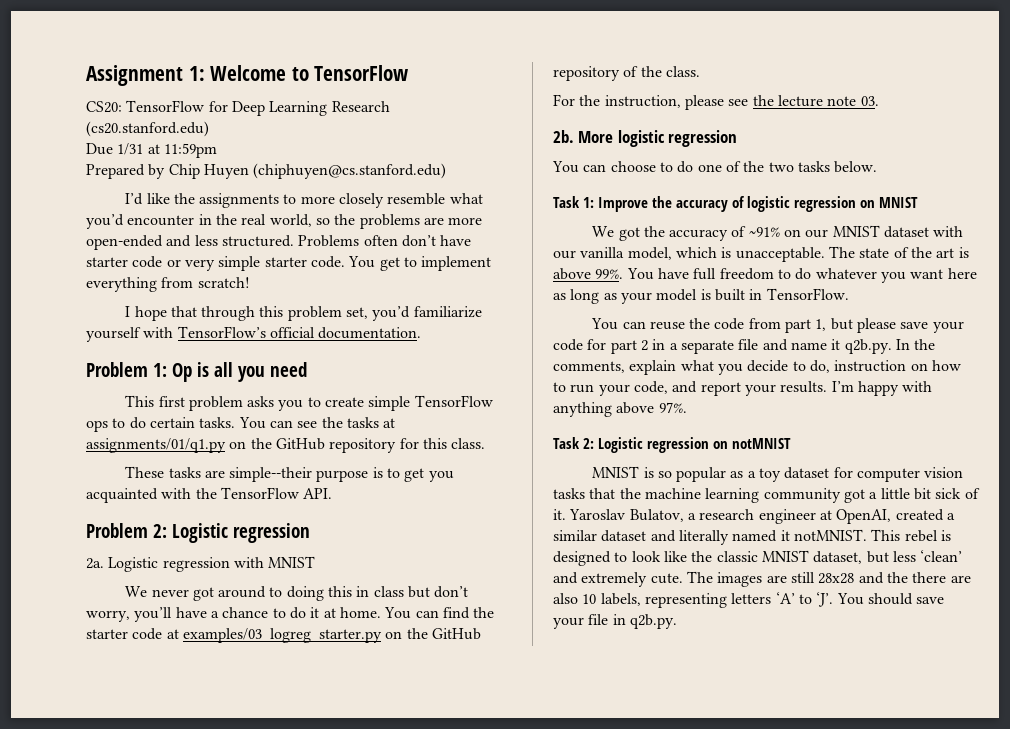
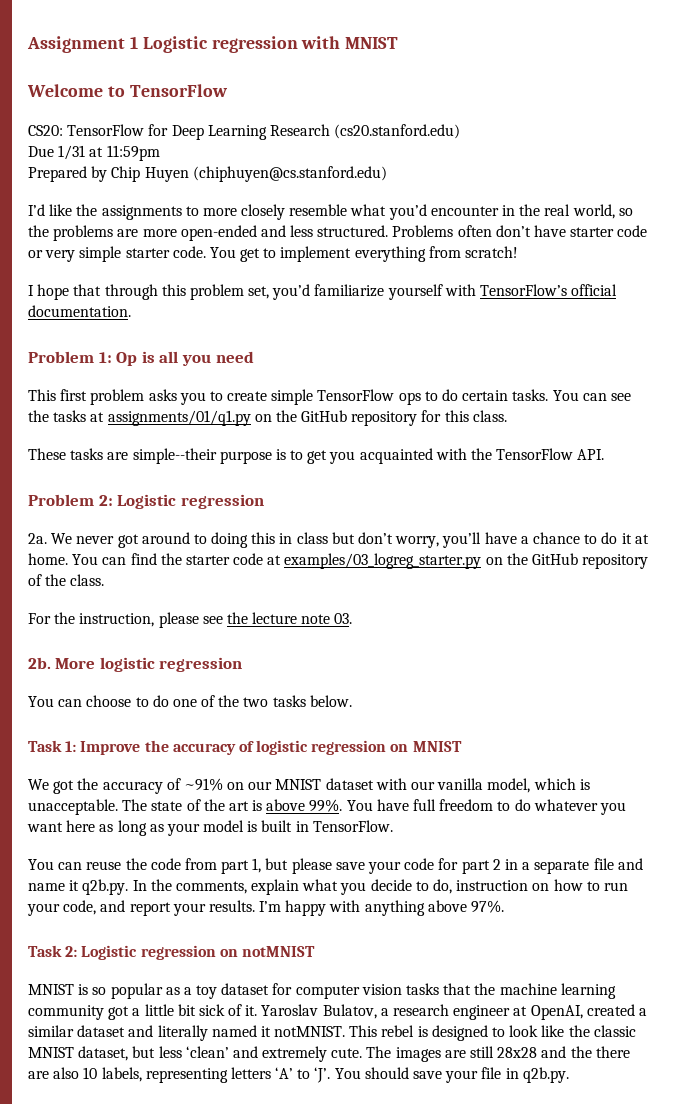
[188,66,205,81] 1: -> [129,36,399,53] 1 Logistic regression with MNIST //
[108,556,316,572] Logistic regression with MNIST // -> (47, 538) none

